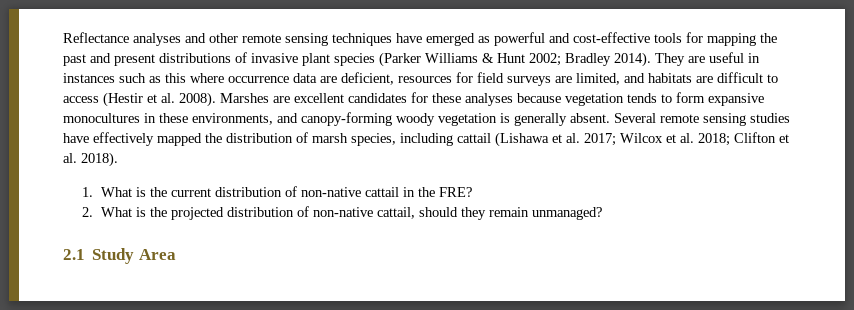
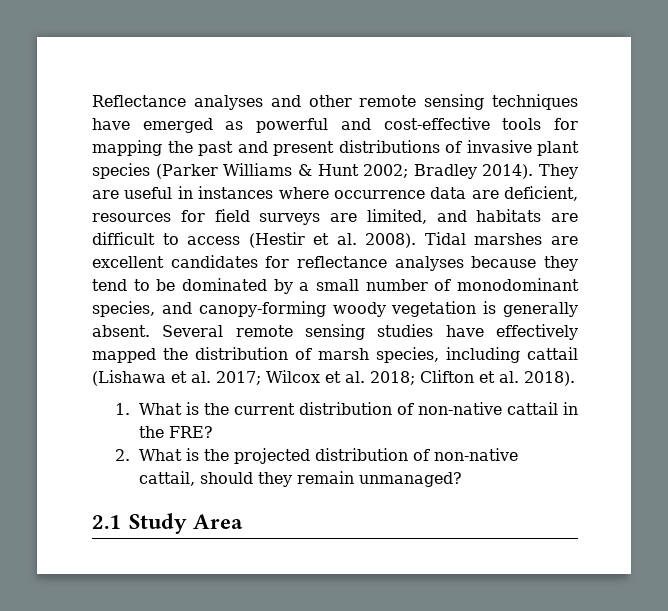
[119,73,186,83] such as this -> (274, 192) none
[220,93,269,103] Marshes -> [424,232,543,245] Tidal marshes
[432,93,461,103] these -> [297,256,387,268] reflectance
[565,92,764,106] [63,113,273,125] vegetation tends to form expansive monocultures in these environments, -> [544,256,578,271] [92,278,579,294] [92,301,155,317] they tend to be dominated by a small number of monodominant species,

